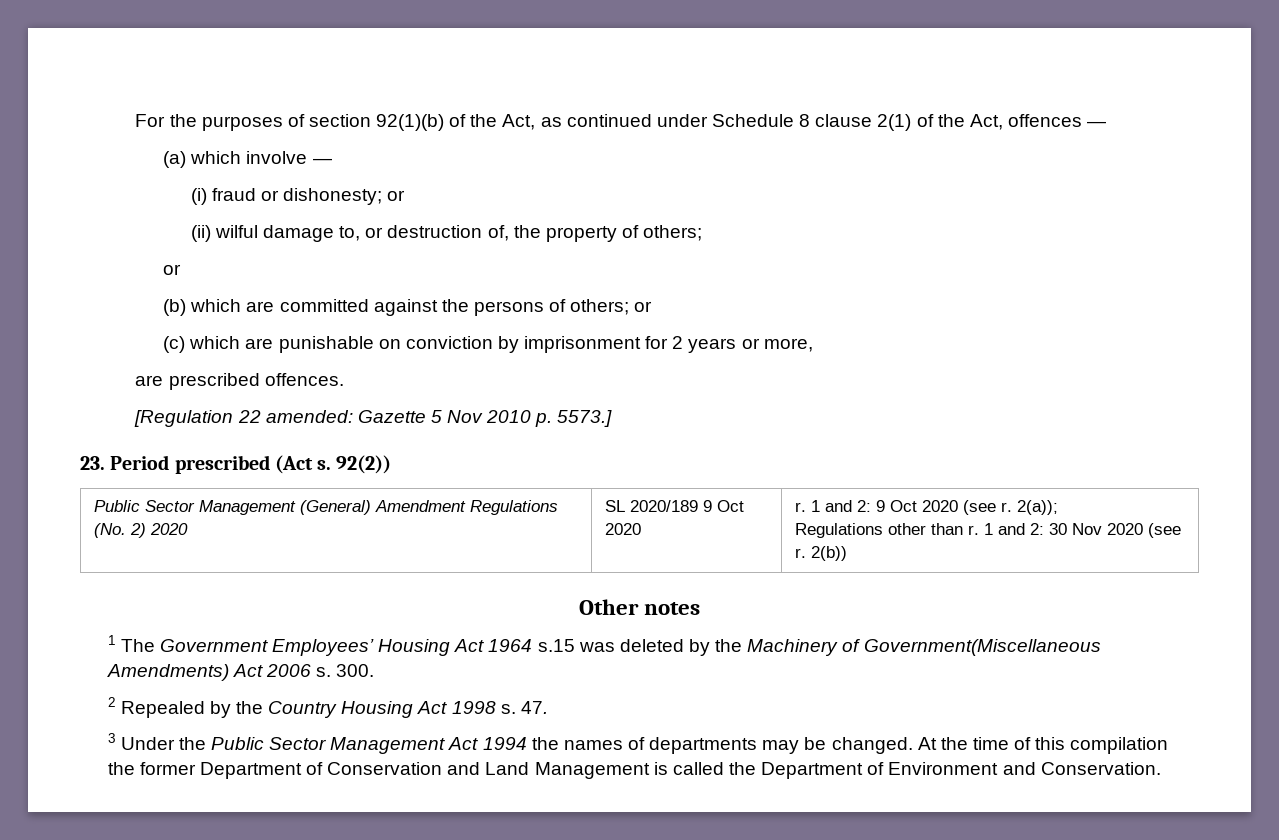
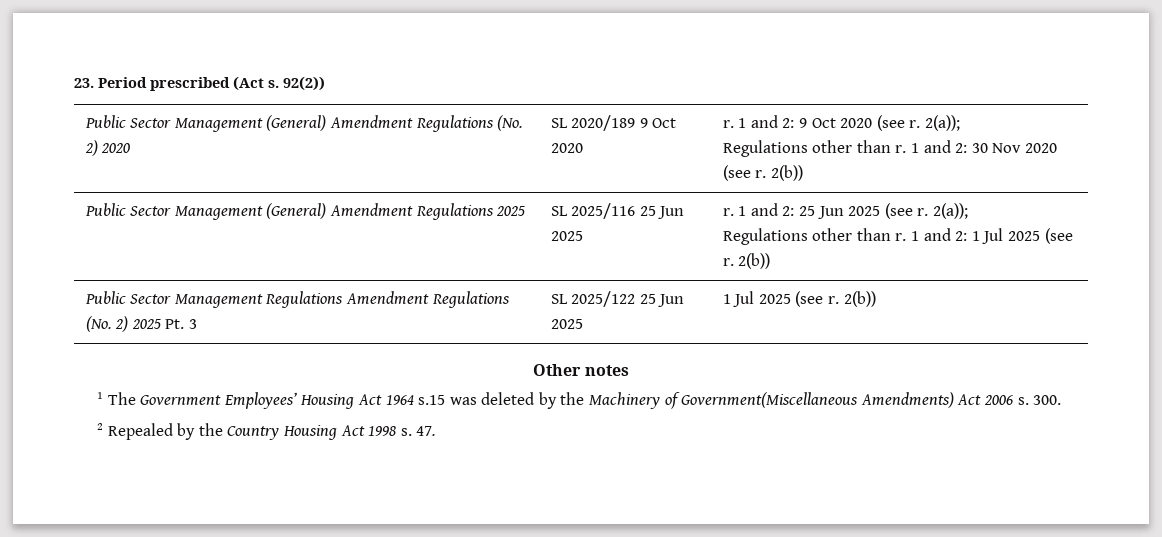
[135,114,1107,131] [163,151,332,168] [190,188,406,205] [190,225,703,242] [163,264,182,275] [163,299,653,316] [163,336,813,353] [135,373,344,390] [134,410,613,427] For the purposes of section 92(1)(b) of the Act, as continued under Schedule 8 clause 2(1) of the Act, offences — // (a) which involve — // (i) fraud or dishonesty; or // (ii) wilful damage to, or destruction of, the property of others; // or // (b) which are committed against the persons of others; or // (c) which are punishable on conviction by imprisonment for 2 years or more, // are prescribed offences. // [Regulation 22 amended: Gazette 5 Nov 2010 p. 5573.] // -> (74, 83) none
(848, 553) none -> [84,203,526,220] [550,203,685,219] [550,231,583,241] [722,203,969,219] [722,228,1073,245] [722,253,771,269] [84,291,510,308] [85,316,198,332] [550,291,685,307] [550,319,583,329] [722,291,876,307] // Public Sector Management (General) Amendment Regulations 2025 | SL 2025/116 25 Jun 2025 | r. 1 and 2: 25 Jun 2025 (see r. 2(a)); // Regulations other than r. 1 and 2: 1 Jul 2025 (see r. 2(b)) // Public Sector Management Regulations Amendment Regulations (No. 2) 2025 Pt. 3 | SL 2025/122 25 Jun 2025 | 1 Jul 2025 (see r. 2(b))
[107,733,1169,754] [107,762,1161,779] // 3 Under the Public Sector Management Act 1994 the names of departments may be changed. At the time of this compilation the former Department of Conservation and Land Management is called the Department of Environment and Conservation. -> (437, 431) none

